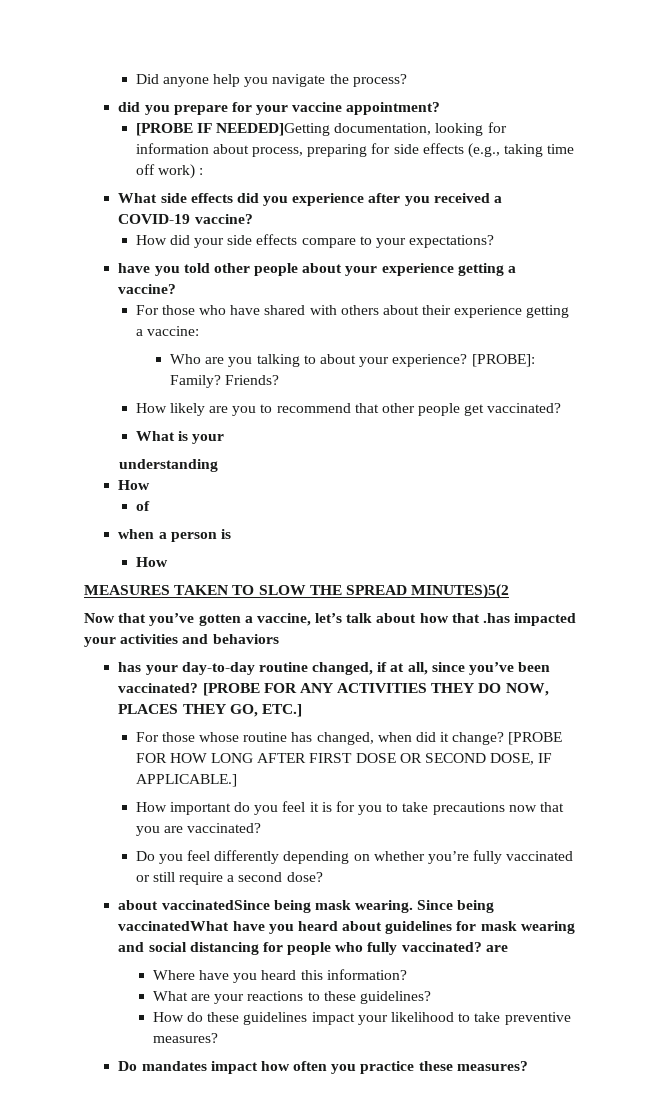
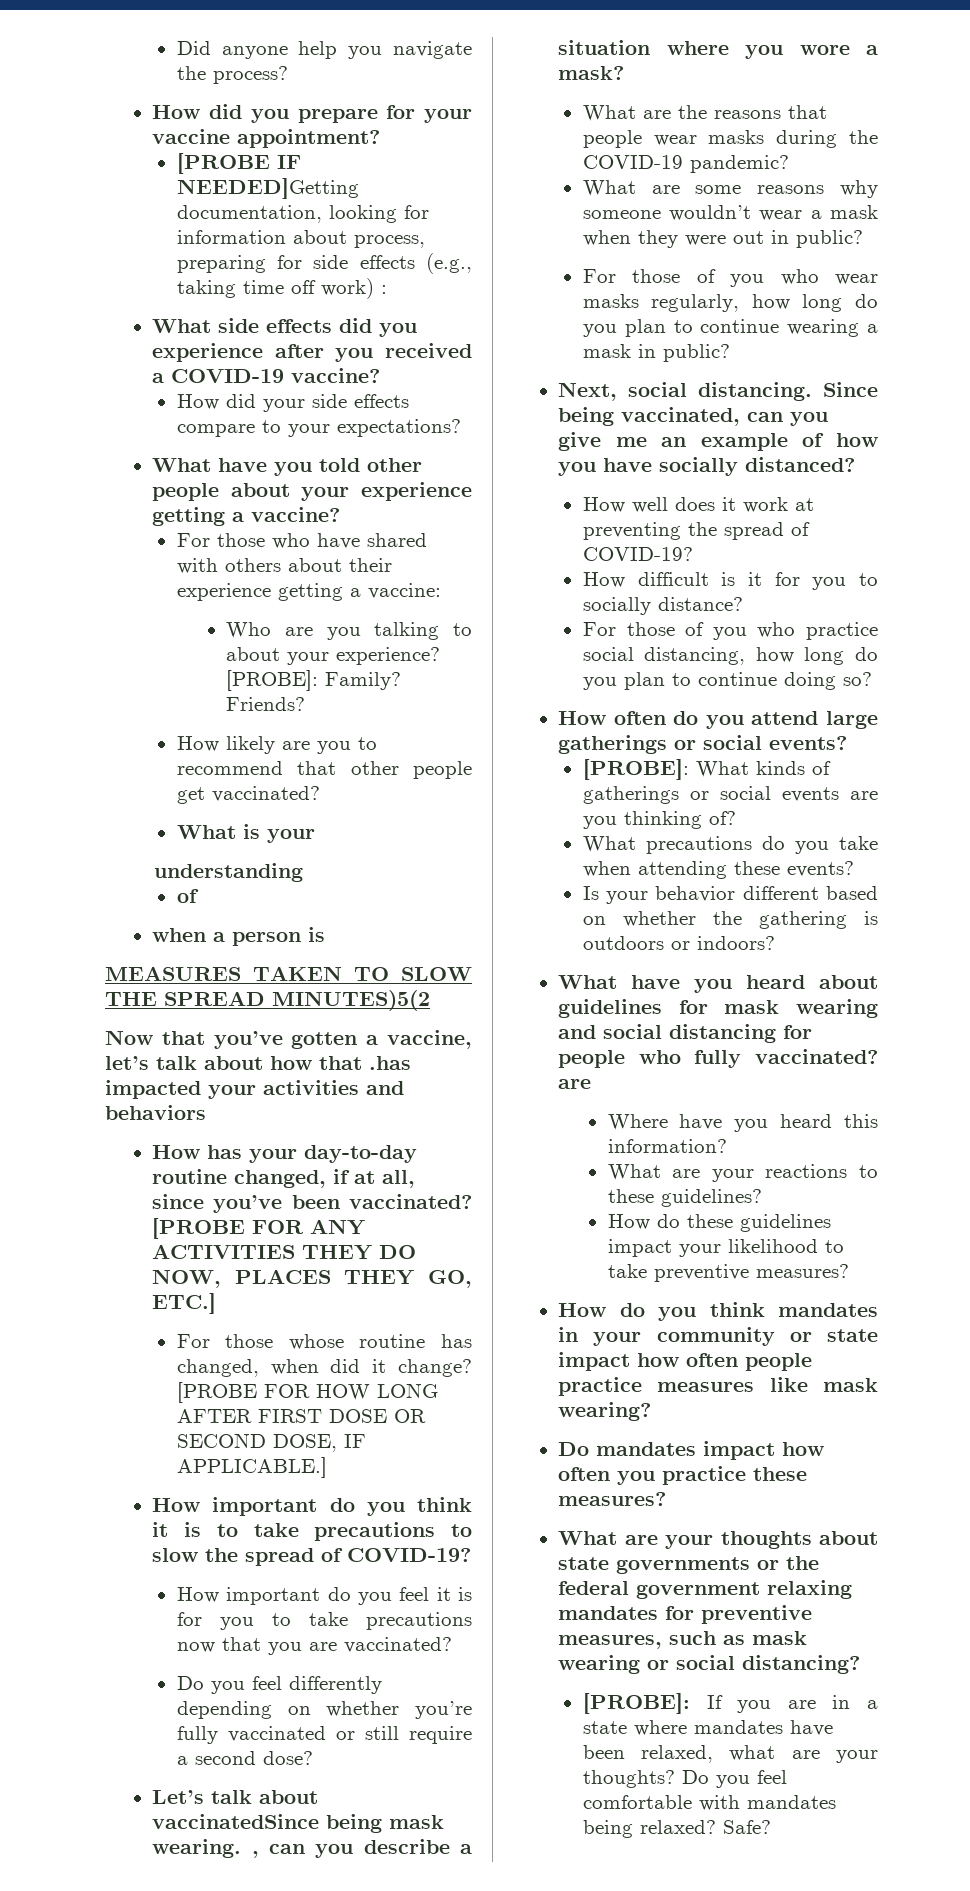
(407, 80) none -> [152,105,201,119] How
(495, 241) none -> [152,458,212,472] What
[118,480,151,490] // How -> (304, 872) none
[135,557,168,567] // How -> (326, 934) none
(279, 639) none -> [152,1145,201,1159] How
(237, 780) none -> [152,1497,472,1516] [152,1522,472,1541] [152,1548,472,1566] // How important do you think it is to take precautions to slow the spread of COVID-19?
(323, 877) none -> [152,1790,253,1804] Let’s talk
[417,900,495,913] [118,921,230,931] Since being vaccinatedWhat -> [251,1839,472,1858] [558,40,878,59] [558,66,625,80] [582,105,827,121] [582,130,878,148] [582,155,789,173] [582,180,878,198] [582,205,878,221] [582,230,863,248] [582,269,878,287] [582,294,878,312] [582,319,878,337] [582,344,730,362] [558,382,878,401] [558,407,829,426] [558,432,878,451] [558,457,856,476] [582,497,814,513] [582,522,810,540] [582,547,693,561] [582,572,878,590] [582,597,743,615] [582,622,878,640] [582,647,878,665] [582,672,872,690] [558,711,878,729] [558,735,848,754] [582,759,831,780] [582,786,878,804] [582,811,736,829] [582,836,878,854] [582,861,854,879] [582,886,878,904] [582,911,878,929] [582,936,775,950] [558,975,618,989] , can you describe a situation where you wore a mask? // What are the reasons that people wear masks during the COVID-19 pandemic? // What are some reasons why someone wouldn’t wear a mask when they were out in public? // For those of you who wear masks regularly, how long do you plan to continue wearing a mask in public? // Next, social distancing. Since being vaccinated, can you give me an example of how you have socially distanced? // How well does it work at preventing the spread of COVID-19? // How difficult is it for you to socially distance? // For those of you who practice social distancing, how long do you plan to continue doing so? // How often do you attend large gatherings or social events? // [PROBE]: What kinds of gatherings or social events are you thinking of? // What precautions do you take when attending these events? // Is your behavior different based on whether the gathering is outdoors or indoors? // What
(218, 1038) none -> [558,1302,878,1321] [558,1327,878,1346] [558,1352,813,1371] [558,1377,878,1396] [558,1402,652,1421] // How do you think mandates in your community or state impact how often people practice measures like mask wearing?
(528, 1066) none -> [558,1531,878,1549] [558,1556,820,1574] [558,1580,853,1599] [558,1605,813,1624] [558,1631,808,1649] [558,1655,861,1674] [582,1693,878,1714] [582,1720,833,1736] [582,1745,878,1763] [582,1770,787,1788] [582,1795,836,1811] [582,1820,771,1838] // What are your thoughts about state governments or the federal government relaxing mandates for preventive measures, such as mask wearing or social distancing? // [PROBE]: If you are in a state where mandates have been relaxed, what are your thoughts? Do you feel comfortable with mandates being relaxed? Safe?

